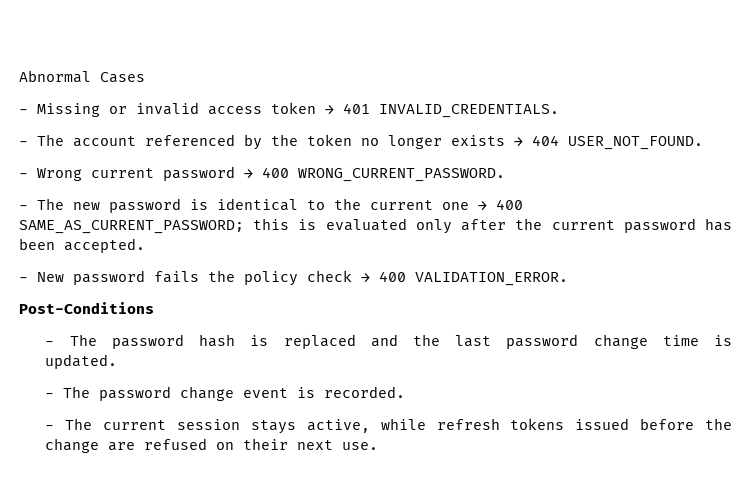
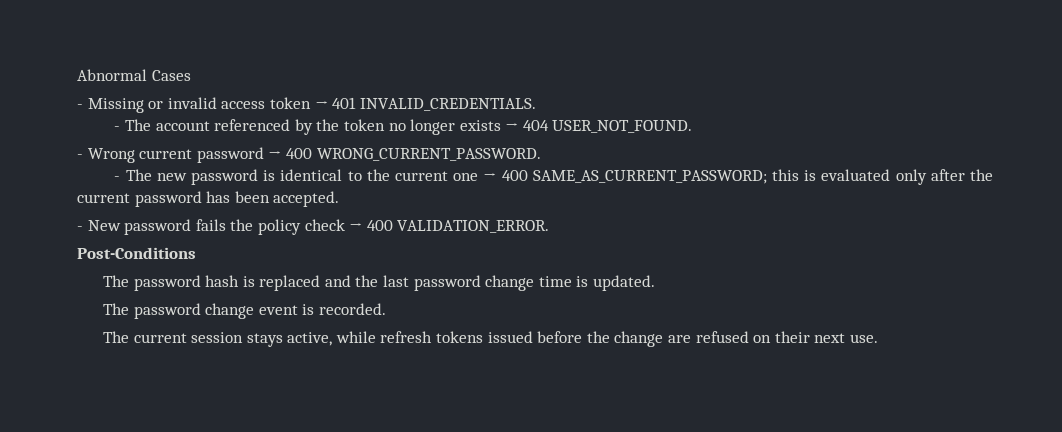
[45,341,55,346] - -> (196, 253) none
[45,393,55,398] - -> (655, 283) none
[45,425,55,430] - -> (386, 309) none

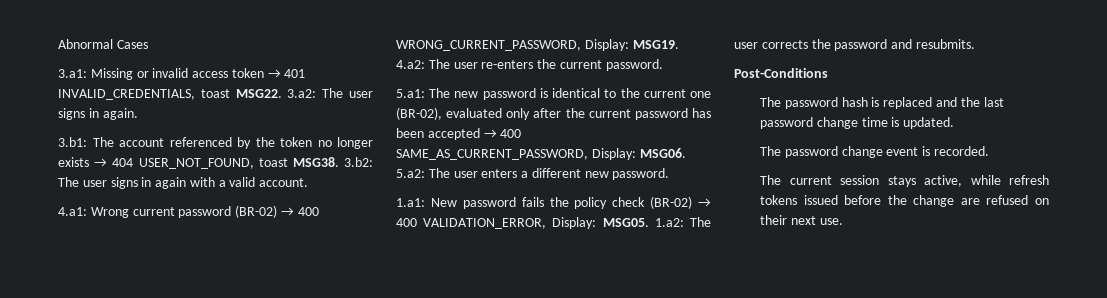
[77,104,83,109] - -> [58,69,87,78] 3.a1:
[359,98,536,111] [114,126,121,131] INVALID_CREDENTIALS. // - -> [58,88,374,100] [58,108,138,120] [58,137,87,147] INVALID_CREDENTIALS, toast MSG22. 3.a2: The user signs in again. // 3.b1:
[552,120,693,133] [77,154,83,159] USER_NOT_FOUND. // - -> [138,157,373,169] [58,177,309,189] [58,207,87,216] USER_NOT_FOUND, toast MSG38. 3.b2: The user signs in again with a valid account. // 4.a1:
[268,148,541,161] [114,176,121,181] → 400 WRONG_CURRENT_PASSWORD. // - -> [235,205,319,218] [396,39,679,51] [396,59,663,71] [396,89,425,98] (BR-02) → 400 WRONG_CURRENT_PASSWORD, Display: MSG19. 4.a2: The user re-enters the current password. // 5.a1:
[483,169,817,184] → 400 SAME_AS_CURRENT_PASSWORD; this is -> [396,107,442,120] (BR-02),
[273,191,340,207] [77,226,83,231] accepted. // - -> [427,128,522,140] [396,148,686,160] [396,168,670,180] [396,198,425,207] accepted → 400 SAME_AS_CURRENT_PASSWORD, Display: MSG06. 5.a2: The user enters a different new password. // 1.a1:
[349,220,550,233] → 400 VALIDATION_ERROR. -> [650,196,711,209] [396,217,711,229] [734,39,975,51] (BR-02) → 400 VALIDATION_ERROR, Display: MSG05. 1.a2: The user corrects the password and resubmits.

